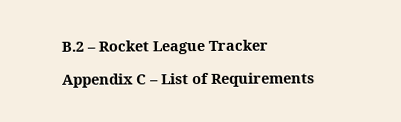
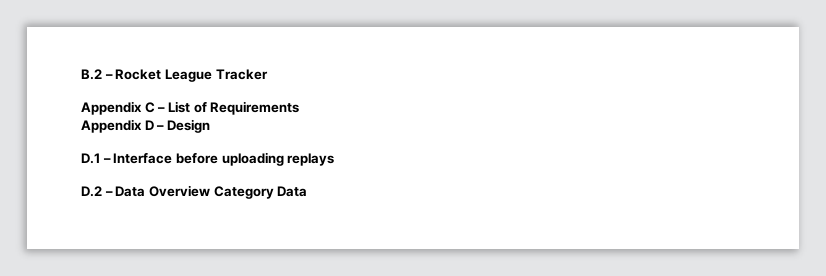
(315, 79) none -> [81,119,210,133] [81,152,335,166] [81,185,308,199] // Appendix D – Design // D.1 – Interface before uploading replays // D.2 – Data Overview Category Data

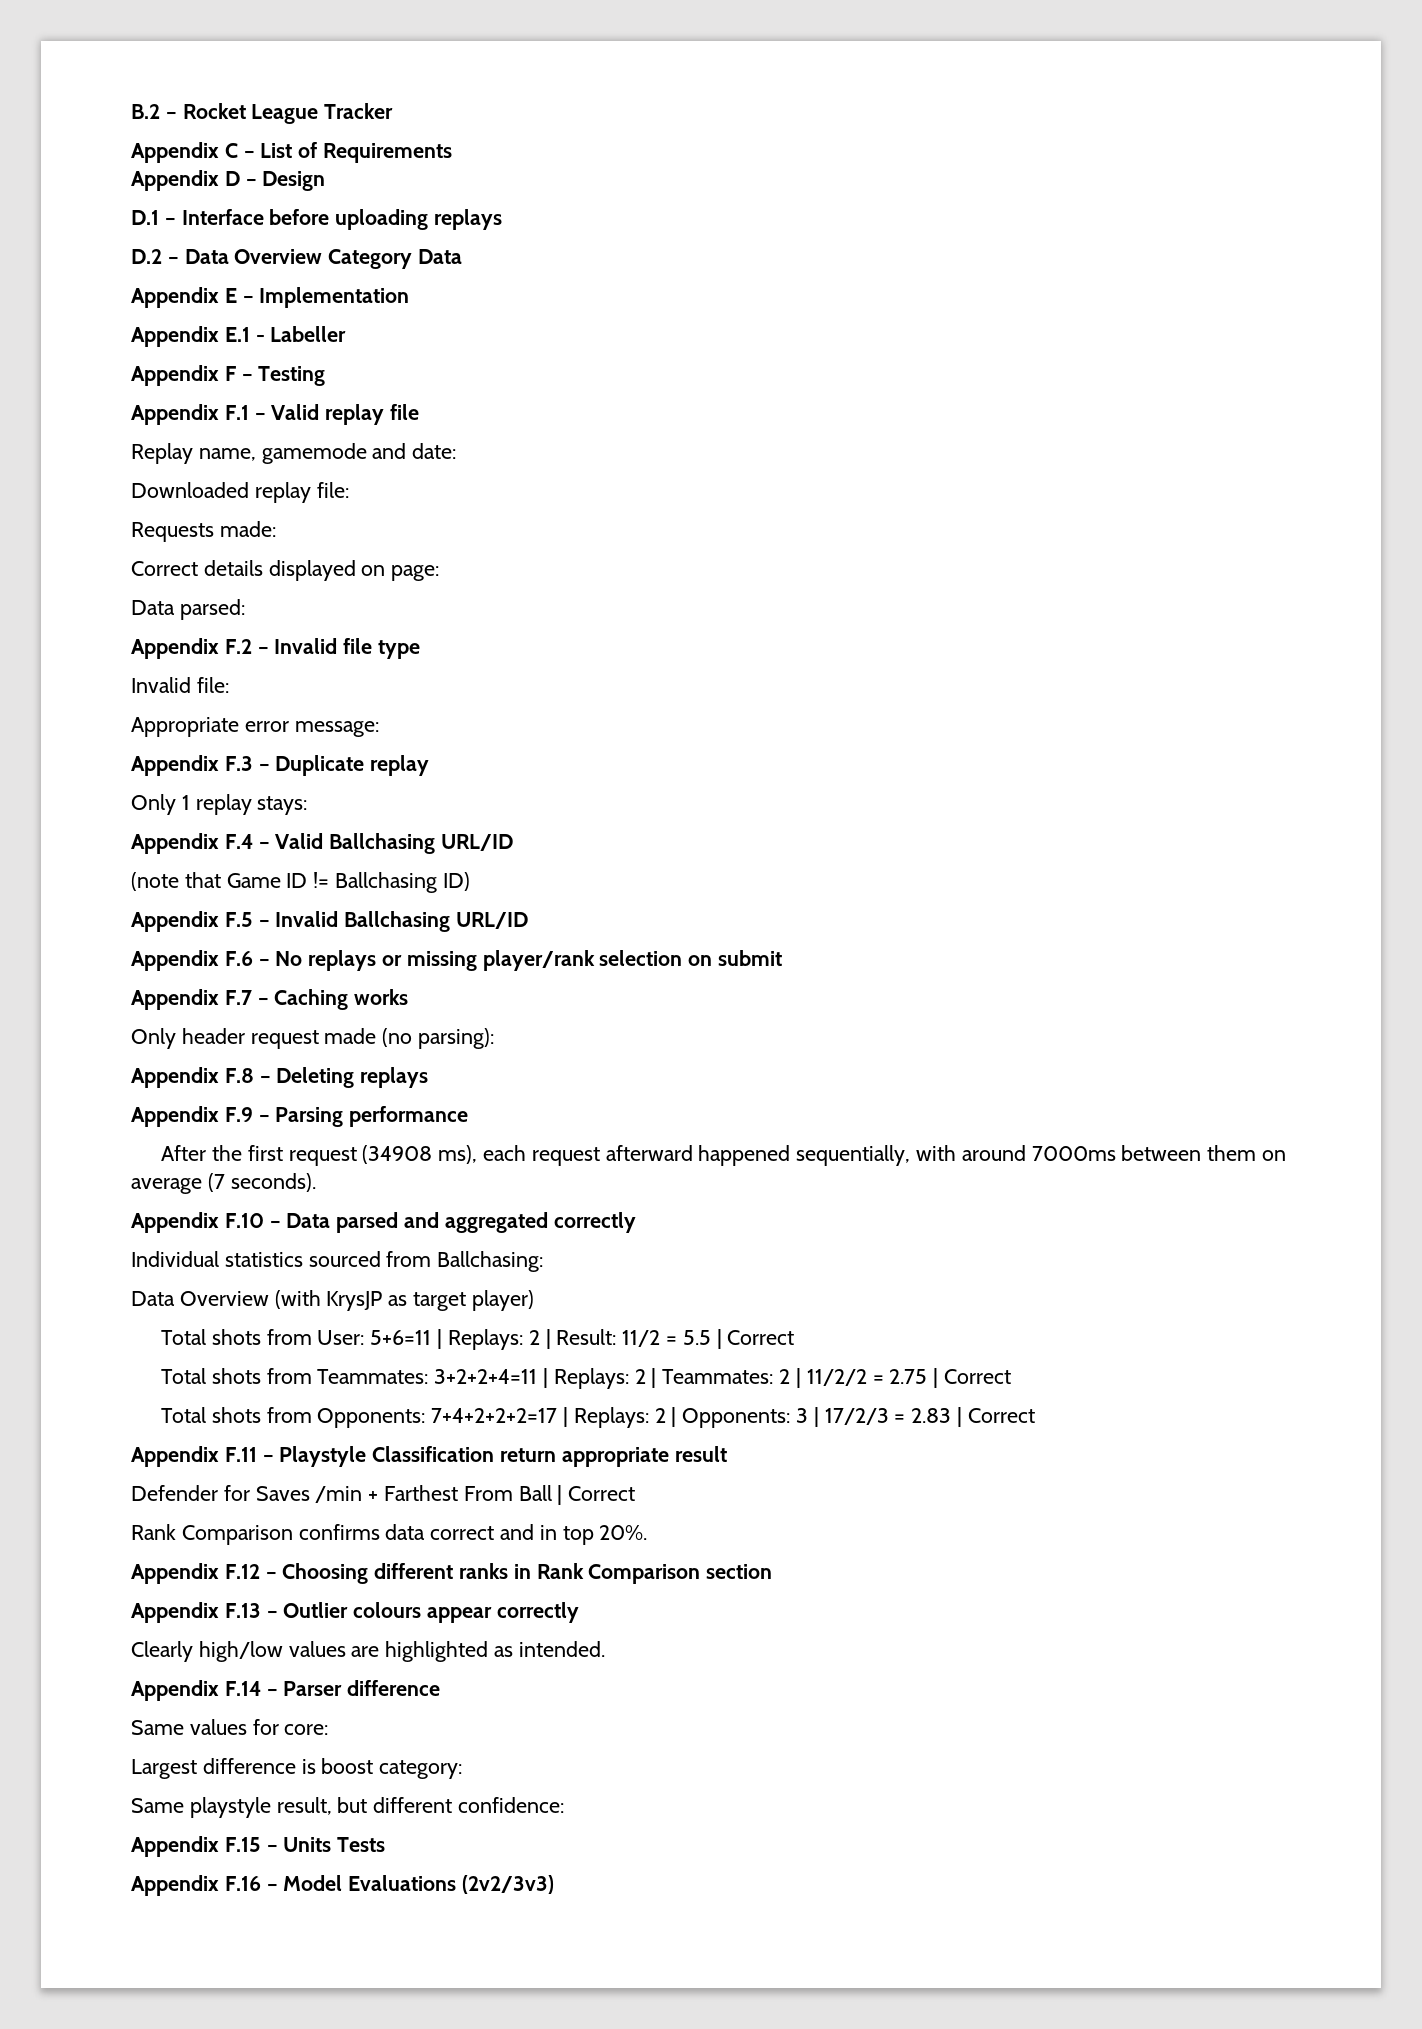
(308, 191) none -> [131,287,410,308] [131,326,347,347] [131,365,326,386] [131,404,419,425] [131,443,457,464] [131,482,349,503] [131,521,276,542] [131,560,440,581] [131,599,245,620] [131,638,421,659] [131,677,229,693] [131,717,379,737] [131,755,430,776] [131,794,308,815] [131,833,513,854] [131,872,470,893] [131,911,529,932] [131,950,783,971] [131,989,409,1010] [131,1028,495,1049] [131,1067,429,1088] [131,1106,469,1127] [161,1145,1286,1166] [131,1173,316,1194] [131,1212,636,1233] [131,1251,544,1272] [131,1290,534,1311] [161,1329,795,1350] [161,1368,1011,1389] [161,1407,1035,1428] [131,1446,727,1467] [131,1485,636,1505] [131,1524,648,1545] [131,1563,773,1584] [131,1602,579,1623] [131,1641,605,1662] [131,1680,441,1701] [131,1719,329,1735] [131,1758,463,1779] [131,1797,565,1818] [131,1836,386,1857] [131,1875,555,1896] // Appendix E – Implementation // Appendix E.1 - Labeller // Appendix F – Testing // Appendix F.1 – Valid replay file // Replay name, gamemode and date: // Downloaded replay file: // Requests made: // Correct details displayed on page: // Data parsed: // Appendix F.2 – Invalid file type // Invalid file: // Appropriate error message: // Appendix F.3 – Duplicate replay // Only 1 replay stays: // Appendix F.4 – Valid Ballchasing URL/ID // (note that Game ID != Ballchasing ID) // Appendix F.5 – Invalid Ballchasing URL/ID // Appendix F.6 – No replays or missing player/rank selection on submit // Appendix F.7 – Caching works // Only header request made (no parsing): // Appendix F.8 – Deleting replays // Appendix F.9 – Parsing performance // After the first request (34908 ms), each request afterward happened sequentially, with around 7000ms between them on average (7 seconds). // Appendix F.10 – Data parsed and aggregated correctly // Individual statistics sourced from Ballchasing: // Data Overview (with KrysJP as target player) // Total shots from User: 5+6=11 | Replays: 2 | Result: 11/2 = 5.5 | Correct // Total shots from Teammates: 3+2+2+4=11 | Replays: 2 | Teammates: 2 | 11/2/2 = 2.75 | Correct // Total shots from Opponents: 7+4+2+2+2=17 | Replays: 2 | Opponents: 3 | 17/2/3 = 2.83 | Correct // Appendix F.11 – Playstyle Classification return appropriate result // Defender for Saves /min + Farthest From Ball | Correct // Rank Comparison confirms data correct and in top 20%. // Appendix F.12 – Choosing different ranks in Rank Comparison section // Appendix F.13 – Outlier colours appear correctly // Clearly high/low values are highlighted as intended. // Appendix F.14 – Parser difference // Same values for core: // Largest difference is boost category: // Same playstyle result, but different confidence: // Appendix F.15 – Units Tests // Appendix F.16 – Model Evaluations (2v2/3v3)

